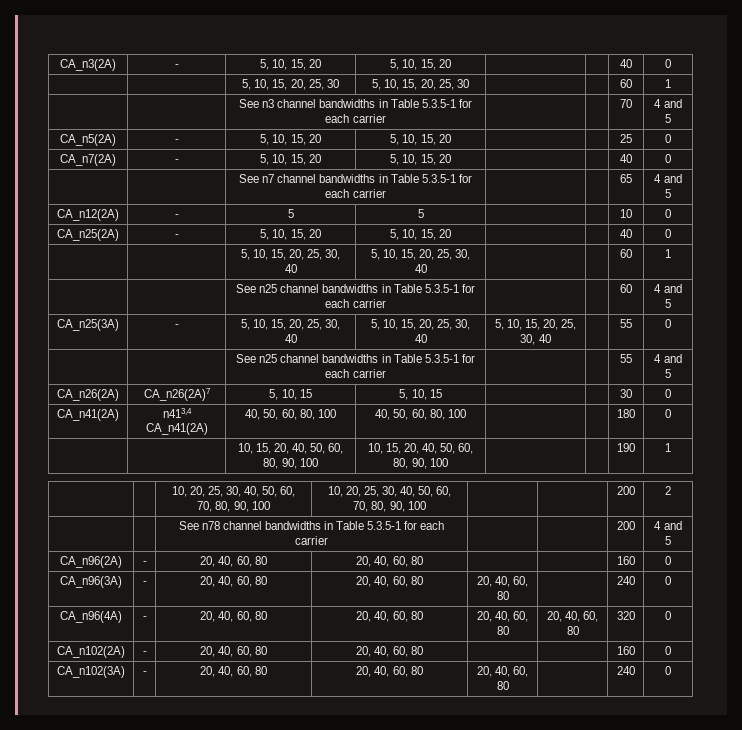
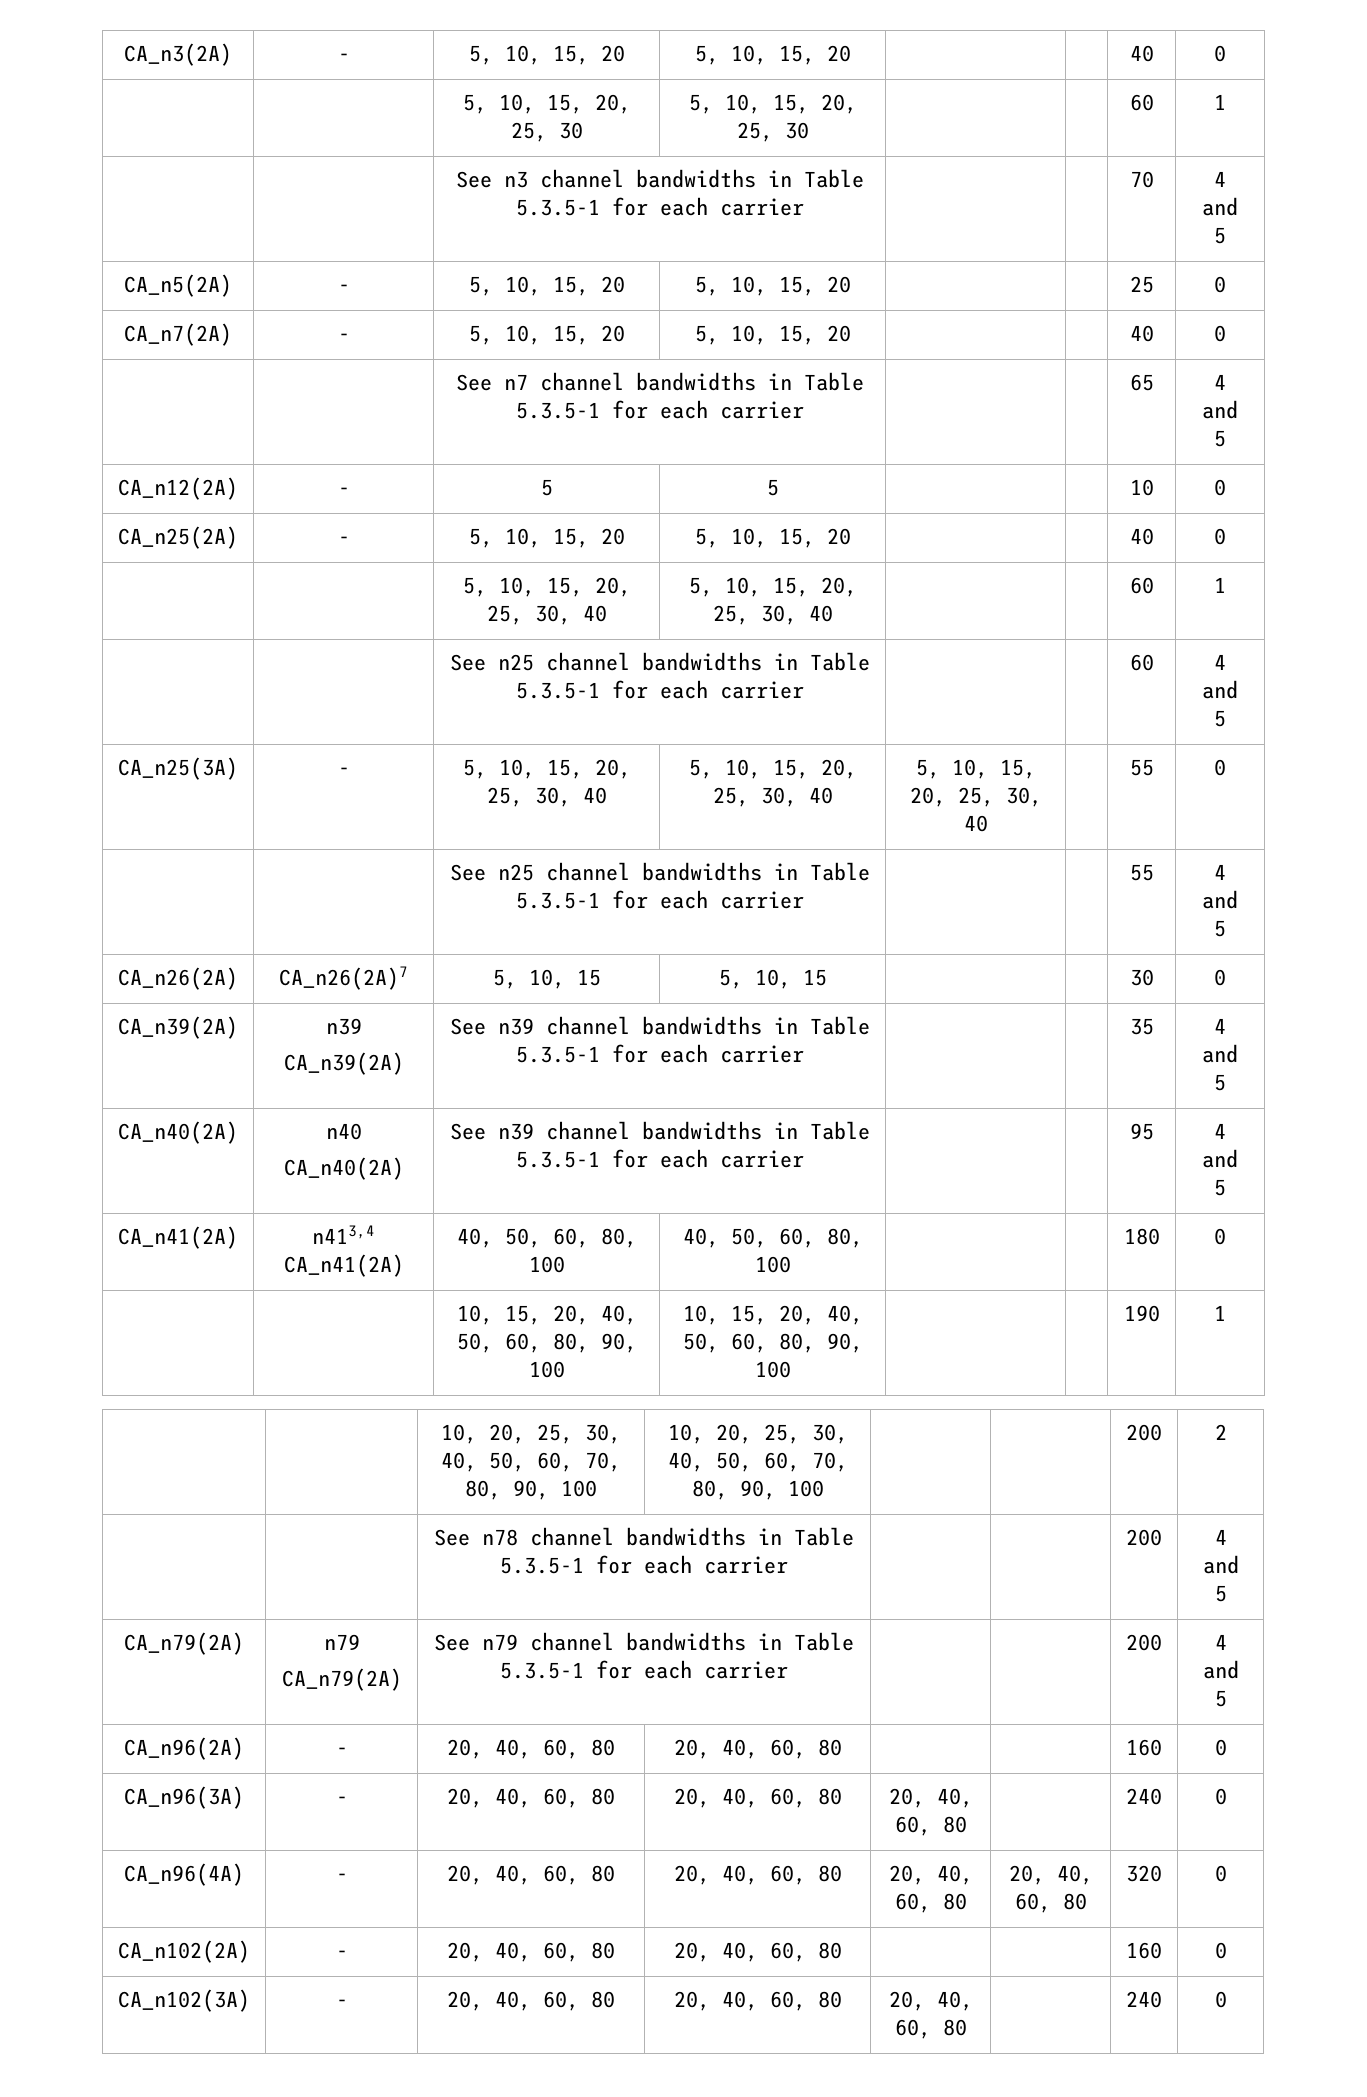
(671, 393) none -> [118,1016,238,1039] [325,1018,362,1035] [283,1052,404,1075] [449,1016,870,1035] [515,1044,804,1063] [1129,1018,1154,1035] [1214,1018,1226,1034] [1202,1044,1238,1063] [1214,1074,1226,1091] [118,1121,238,1144] [325,1123,362,1140] [283,1157,404,1180] [449,1121,870,1140] [515,1149,804,1168] [1129,1123,1154,1140] [1214,1123,1226,1139] [1202,1149,1238,1168] [1214,1179,1226,1196] // CA_n39(2A) | n39 // CA_n39(2A) | See n39 channel bandwidths in Table 5.3.5-1 for each carrier | | | 35 | 4 and 5 // CA_n40(2A) | n40 // CA_n40(2A) | See n39 channel bandwidths in Table 5.3.5-1 for each carrier | | | 95 | 4 and 5
(671, 540) none -> [124,1632,244,1655] [323,1634,360,1650] [281,1668,402,1691] [433,1632,854,1651] [499,1660,788,1679] [1126,1634,1162,1651] [1214,1634,1227,1650] [1202,1660,1239,1679] [1214,1690,1227,1707] // CA_n79(2A) | n79 // CA_n79(2A) | See n79 channel bandwidths in Table 5.3.5-1 for each carrier | | | 200 | 4 and 5

